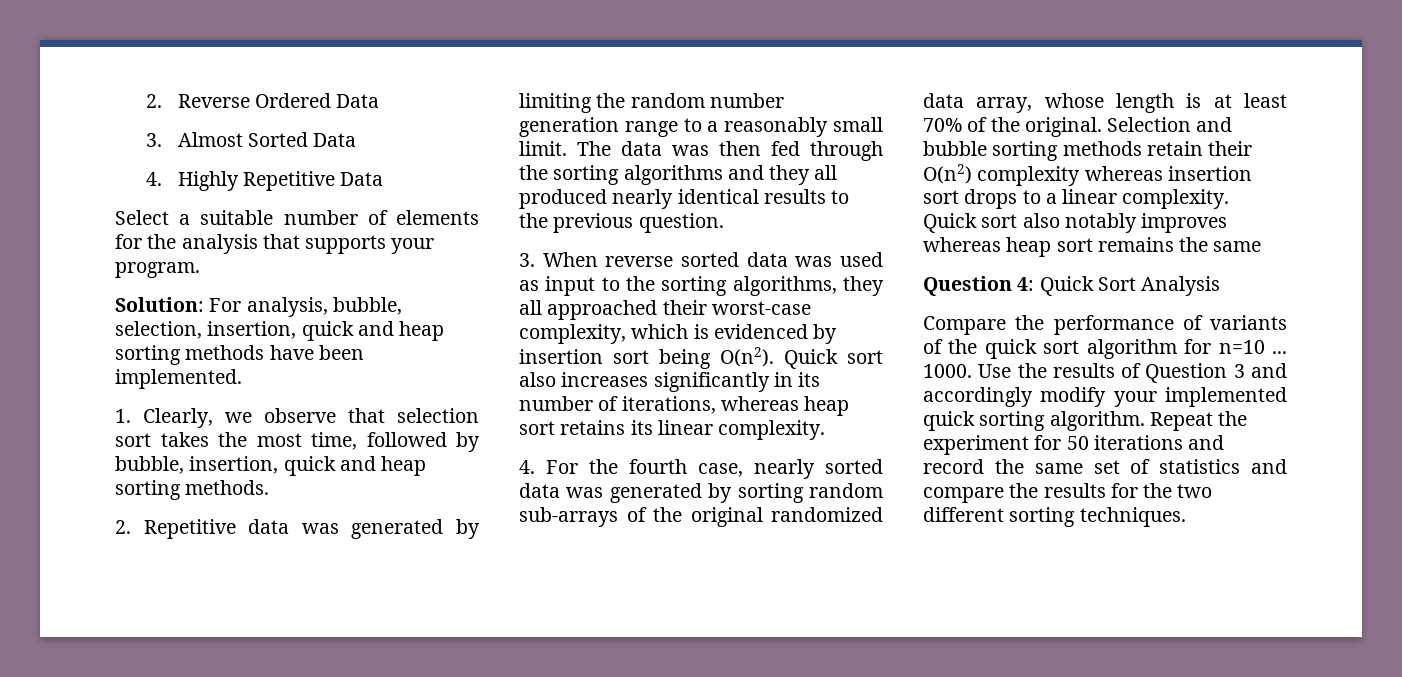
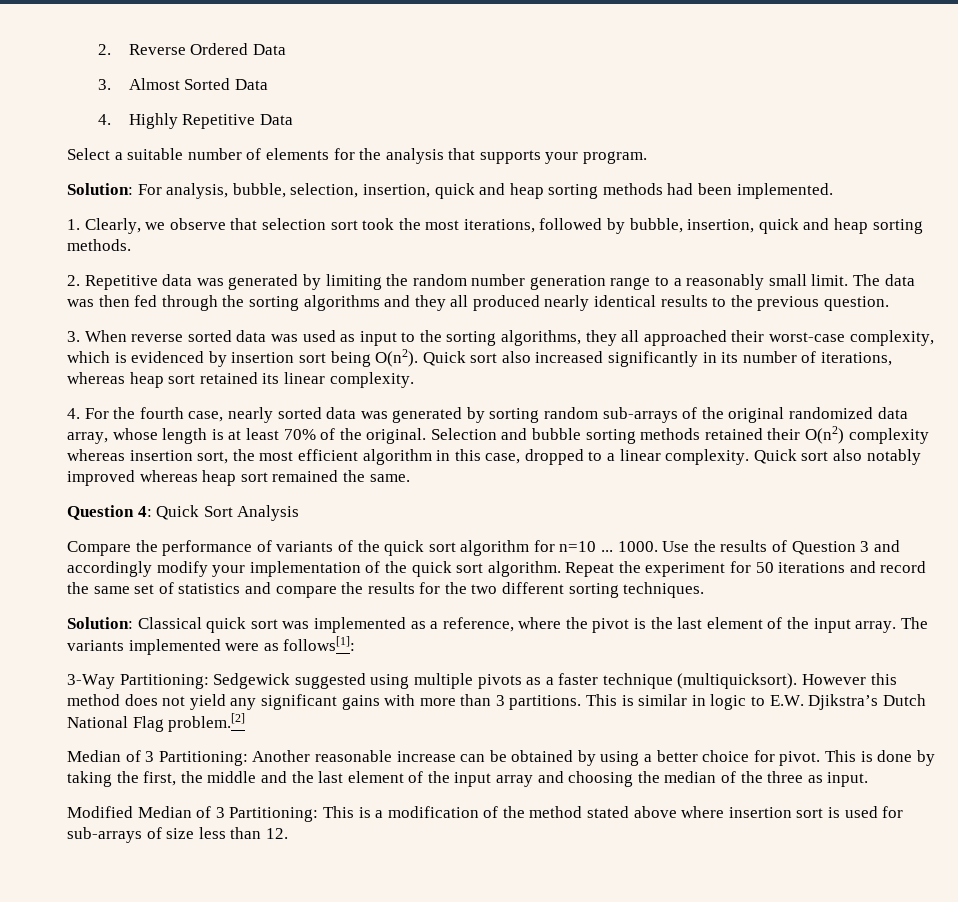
[269,345,314,360] have -> [667,183,694,195] had
[160,432,357,450] takes the most time, -> [362,218,535,233] took the most iterations,
[561,372,649,387] increases -> [535,351,604,363] increased
[560,420,626,435] retains -> [199,372,258,384] retained
[1146,141,1203,156] retain -> [704,428,763,440] retained
[923,189,1018,209] sort drops -> [197,449,584,465] sort, the most efficient algorithm in this case, dropped
[1141,213,1228,233] [923,237,1262,257] improves whereas heap sort remains the same -> [67,470,410,486] improved whereas heap sort remained the same.
[1165,387,1287,407] [923,411,1046,431] implemented quick sorting -> [249,561,484,577] implementation of the quick sort
(1186, 517) none -> [67,617,928,633] [67,636,356,655] [67,673,897,689] [67,694,926,710] [67,713,246,732] [67,750,935,766] [67,771,869,787] [67,806,904,822] [67,827,288,843] // Solution: Classical quick sort was implemented as a reference, where the pivot is the last element of the input array. The variants implemented were as follows[1]: // 3-Way Partitioning: Sedgewick suggested using multiple pivots as a faster technique (multiquicksort). However this method does not yield any significant gains with more than 3 partitions. This is similar in logic to E.W. Djikstra’s Dutch National Flag problem.[2] // Median of 3 Partitioning: Another reasonable increase can be obtained by using a better choice for pivot. This is done by taking the first, the middle and the last element of the input array and choosing the median of the three as input. // Modified Median of 3 Partitioning: This is a modification of the method stated above where insertion sort is used for sub-arrays of size less than 12.

